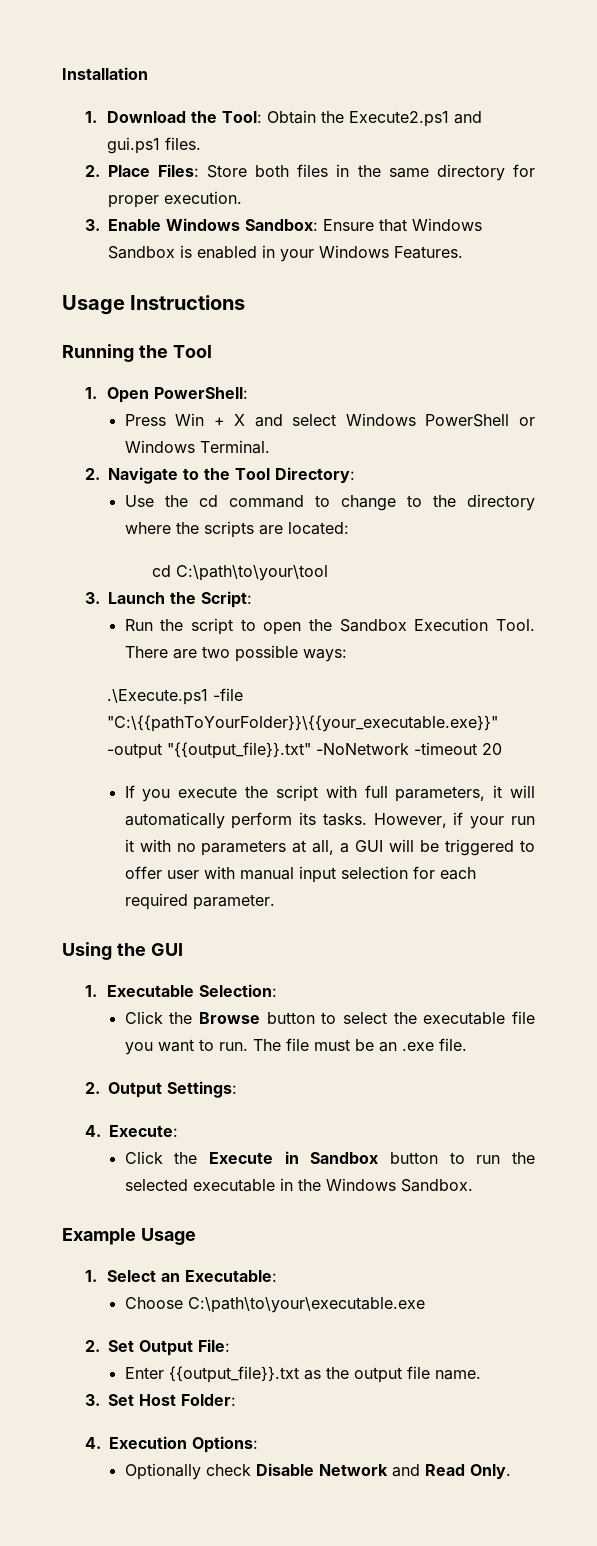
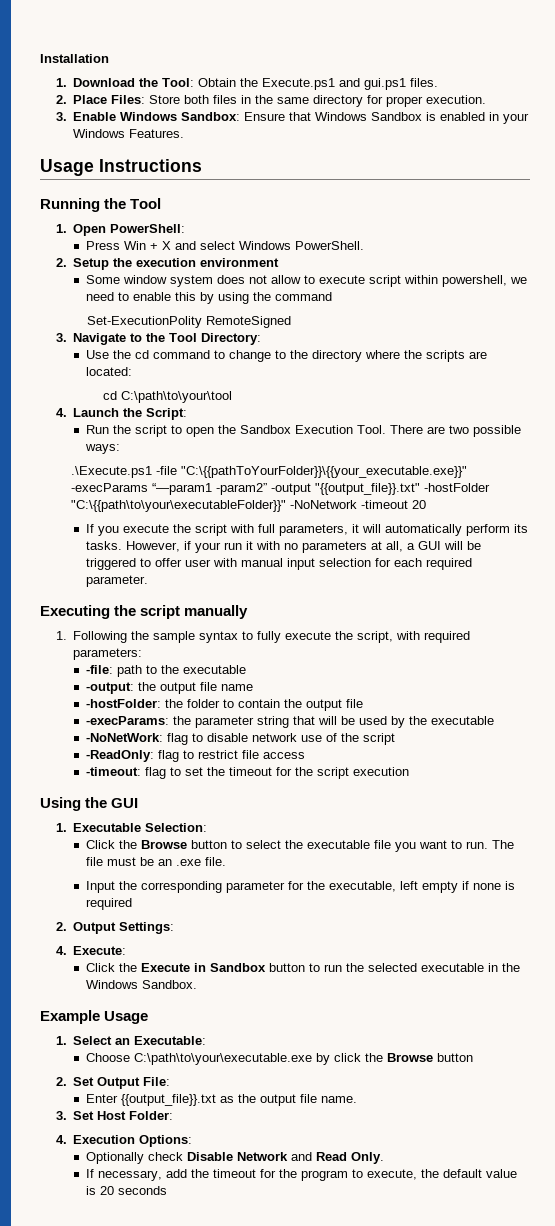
[349,111,450,127] Execute2.ps1 -> [262,78,336,90] Execute.ps1
[425,414,535,427] [124,440,270,454] [84,468,100,480] PowerShell or Windows Terminal. // 2. -> [294,241,364,250] [55,258,280,270] [85,275,527,287] [85,292,332,304] [86,316,291,328] [55,333,67,342] PowerShell. // 2. Setup the execution environment // Some window system does not allow to execute script within powershell, we need to enable this by using the command // Set-ExecutionPolity RemoteSigned // 3.
[84,592,100,604] 3. -> [55,408,67,417] 4.
[107,742,312,759] -output "{{output_file}}.txt" -> [71,483,491,495] [71,500,287,512] -execParams “—param1 -param2” -output "{{output_file}}.txt" -hostFolder "C:\{{path\to\your\executableFolder}}"
(275, 902) none -> [40,605,249,619] [55,631,471,643] [73,648,143,660] [85,665,246,677] [85,682,253,694] [85,699,363,711] [85,716,494,728] [85,733,395,745] [85,750,305,762] [85,767,409,779] // Executing the script manually // 1. Following the sample syntax to fully execute the script, with required parameters: // -file: path to the executable // -output: the output file name // -hostFolder: the folder to contain the output file // -execParams: the parameter string that will be used by the executable // -NoNetWork: flag to disable network use of the script // -ReadOnly: flag to restrict file access // -timeout: flag to set the timeout for the script execution
(467, 1044) none -> [85,881,515,893] [85,898,132,910] // Input the corresponding parameter for the executable, left empty if none is required
(425, 1305) none -> [315,1053,473,1065] by click the Browse button
(511, 1471) none -> [85,1169,517,1181] [85,1186,167,1195] // If necessary, add the timeout for the program to execute, the default value is 20 seconds

